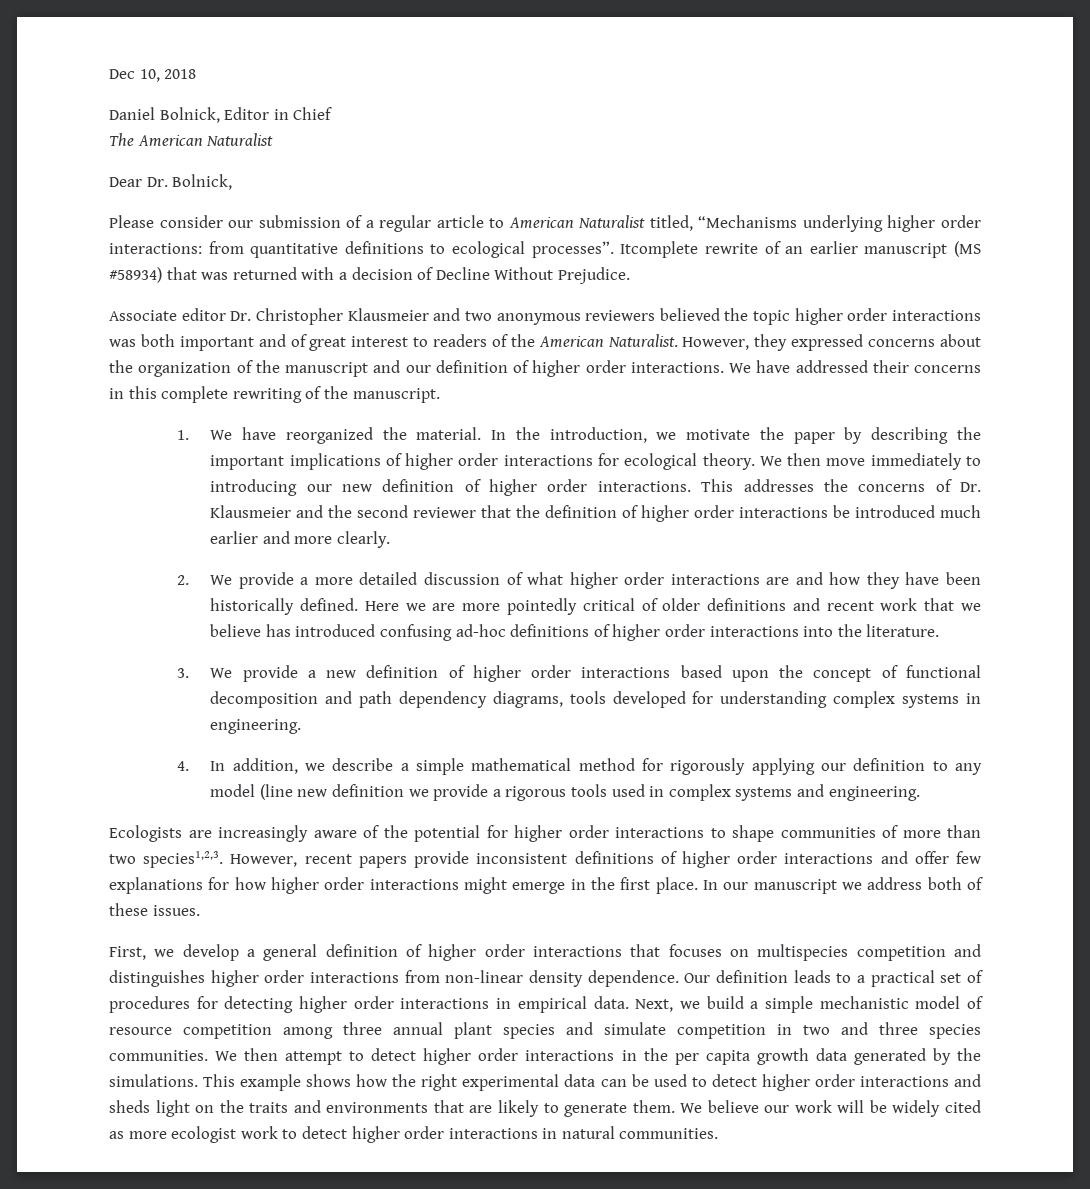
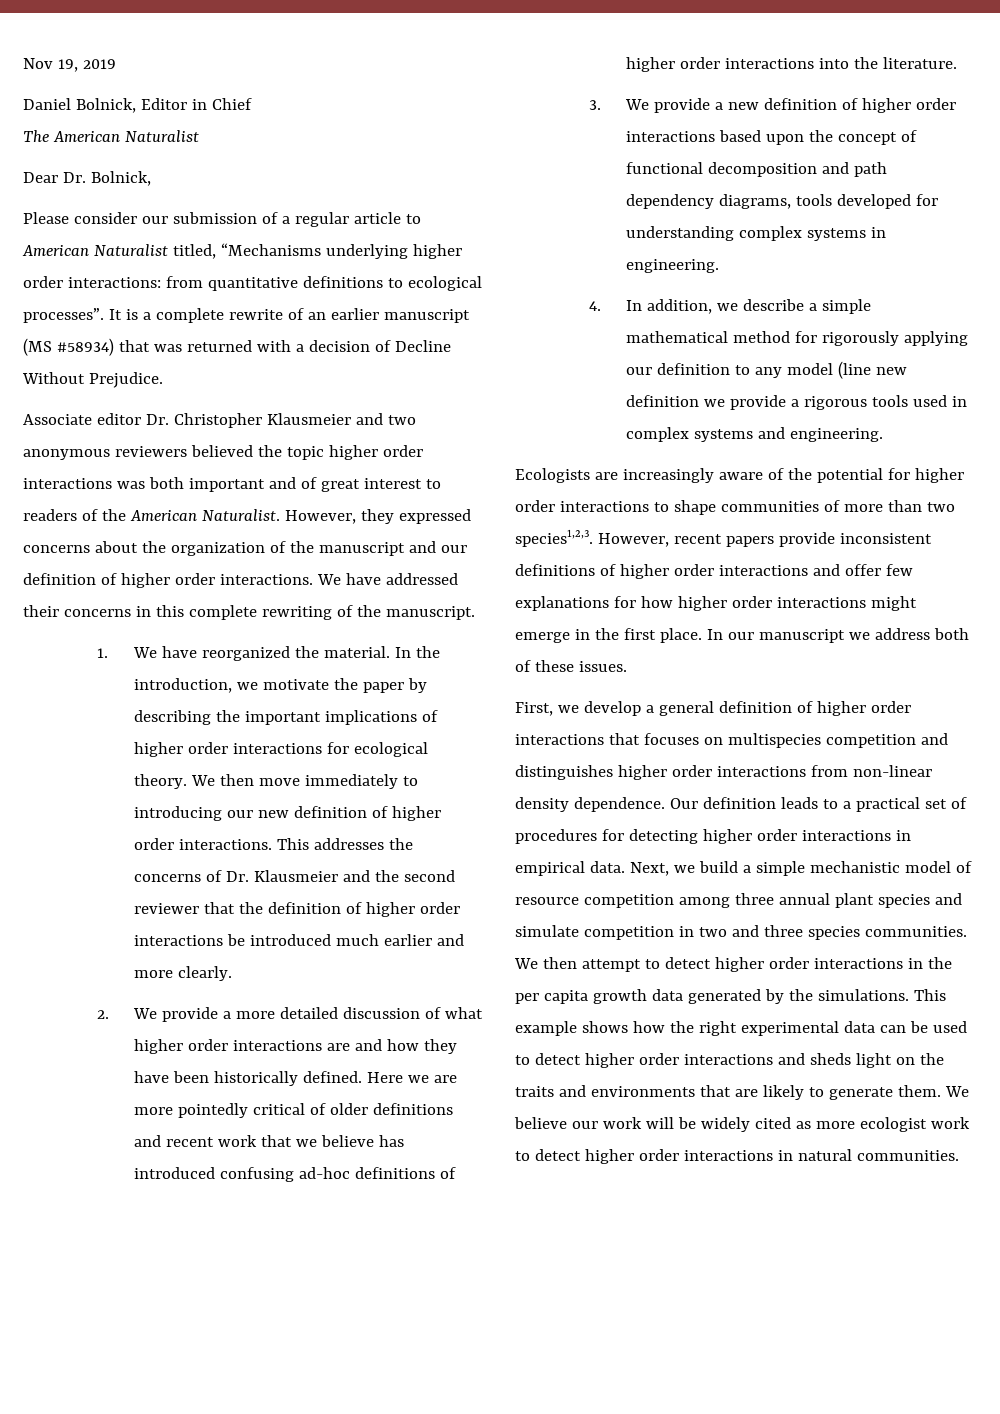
[109,69,197,82] Dec 10, 2018 -> [23,58,116,72] Nov 19, 2019
[620,241,699,258] Itcomplete -> [108,308,224,323] It is a complete

